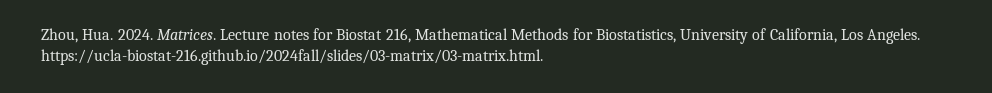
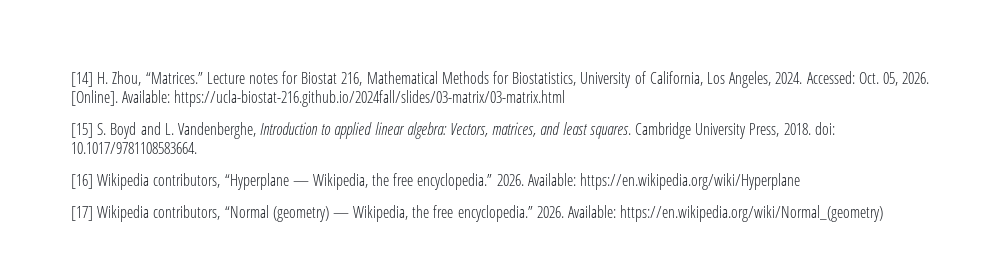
[41,28,216,43] Zhou, Hua. 2024. Matrices. -> [71,71,203,87] [14] H. Zhou, “Matrices.”
[867,28,921,44] [41,49,543,65] Angeles. https://ucla-biostat-216.github.io/2024fall/slides/03-matrix/03-matrix.html. -> [729,71,930,88] [71,90,566,107] [71,122,835,139] [71,142,197,154] [71,173,801,190] [71,205,884,222] Angeles, 2024. Accessed: Oct. 05, 2026. [Online]. Available: https://ucla-biostat-216.github.io/2024fall/slides/03-matrix/03-matrix.html // [15] S. Boyd and L. Vandenberghe, Introduction to applied linear algebra: Vectors, matrices, and least squares. Cambridge University Press, 2018. doi: 10.1017/9781108583664. // [16] Wikipedia contributors, “Hyperplane — Wikipedia, the free encyclopedia.” 2026. Available: https://en.wikipedia.org/wiki/Hyperplane // [17] Wikipedia contributors, “Normal (geometry) — Wikipedia, the free encyclopedia.” 2026. Available: https://en.wikipedia.org/wiki/Normal_(geometry)

